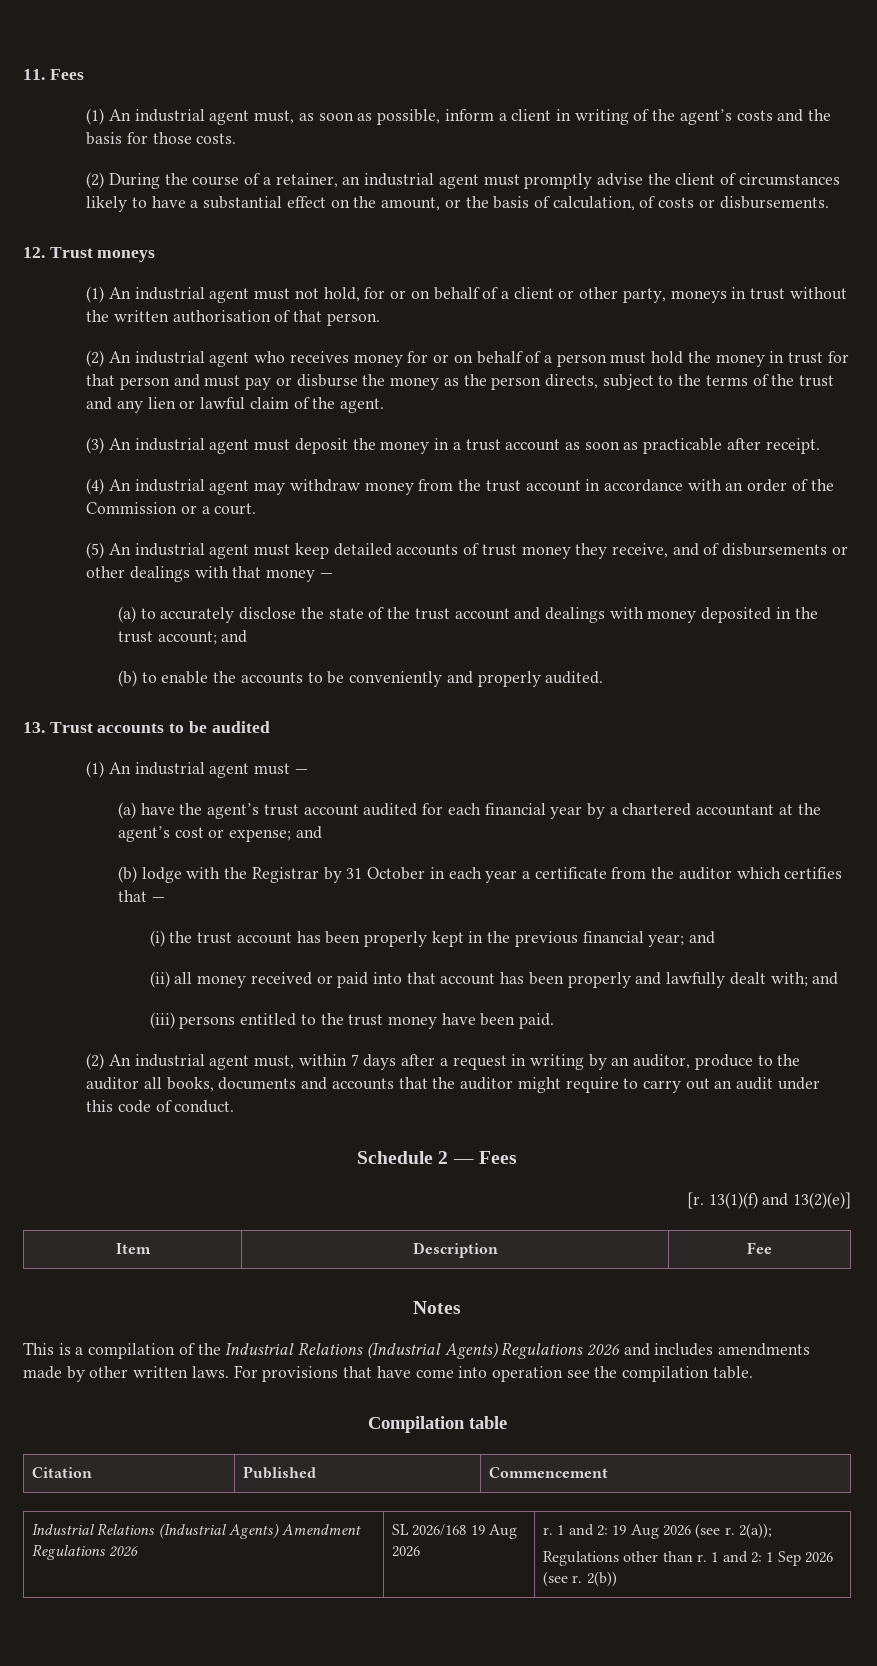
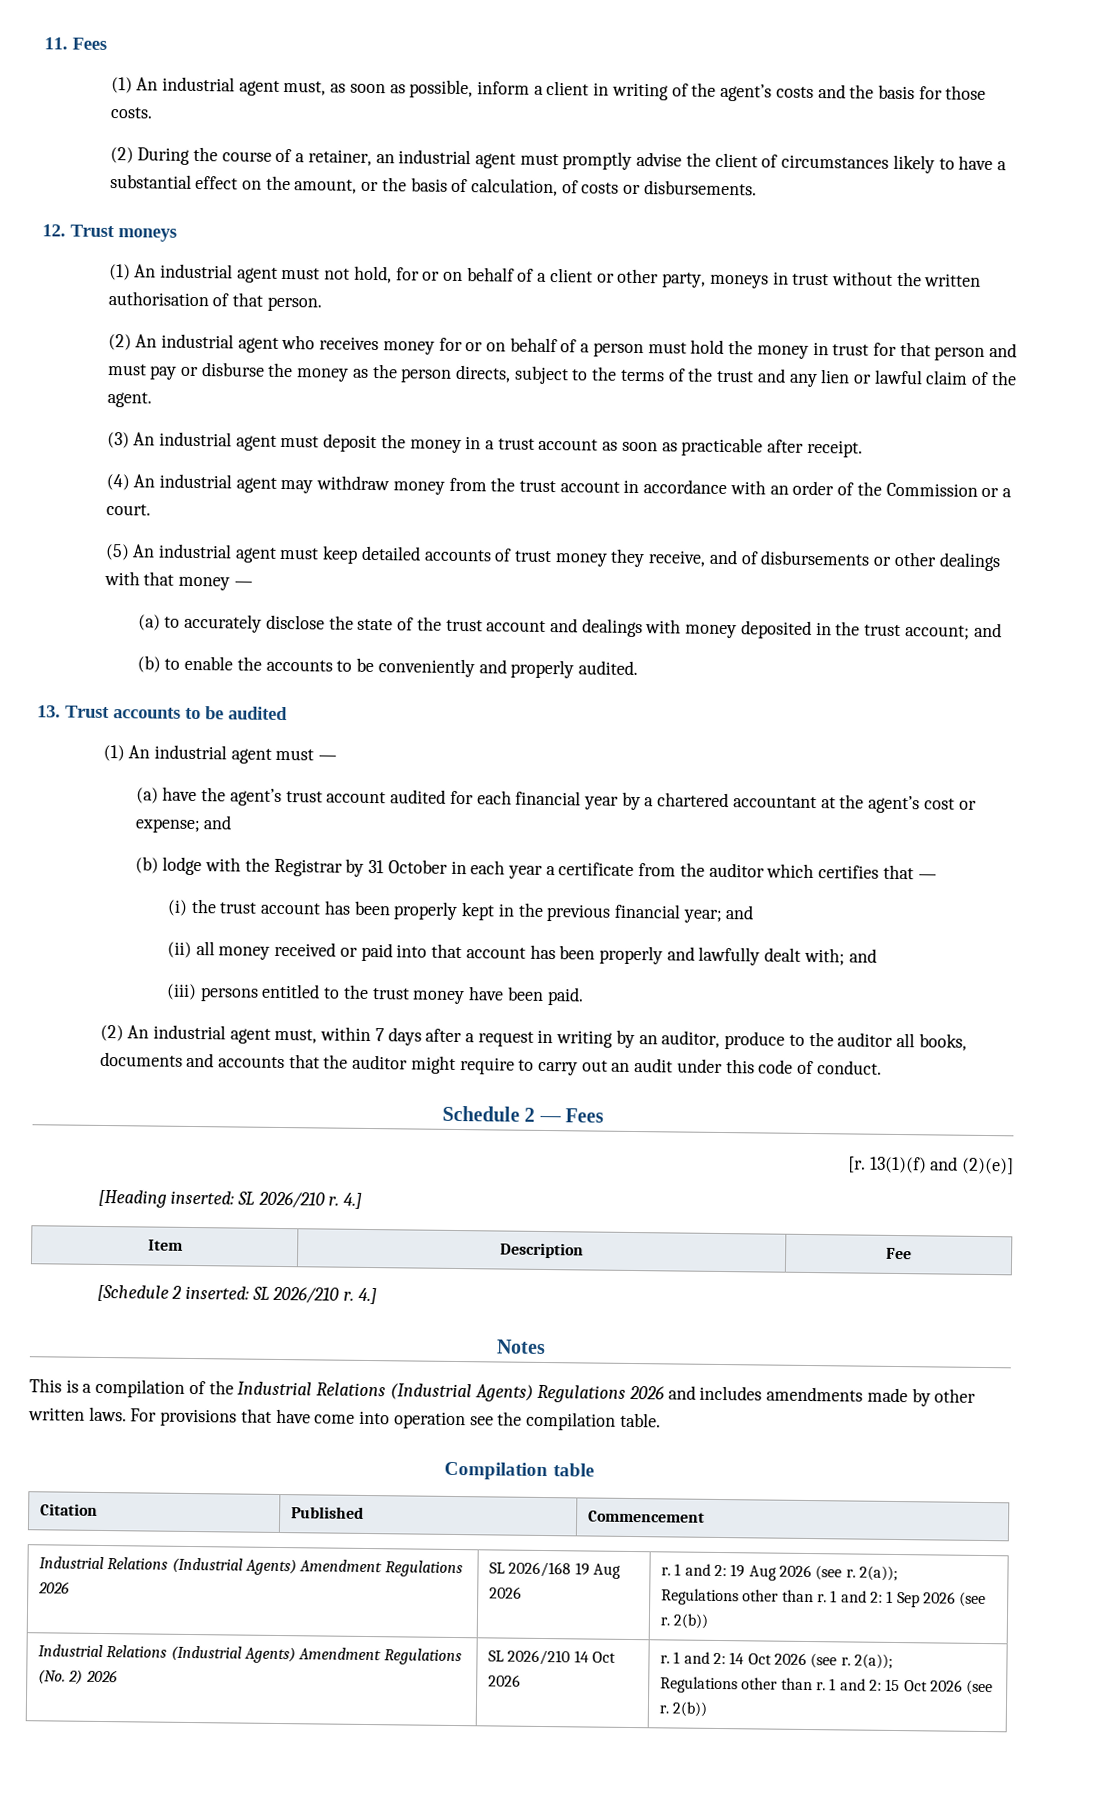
[793,1192,852,1209] [115,1243,151,1254] [412,1242,498,1258] [747,1242,772,1254] 13(2)(e)] // Item | Description | Fee -> [962,1157,1015,1175] [97,1189,363,1209] [147,1239,183,1251] [500,1242,584,1259] [886,1247,913,1260] [96,1284,377,1305] (2)(e)] // [Heading inserted: SL 2026/210 r. 4.] // Item | Description | Fee // [Schedule 2 inserted: SL 2026/210 r. 4.]
(617, 1579) none -> [38,1644,462,1666] [38,1669,118,1685] [488,1649,617,1666] [488,1674,522,1687] [660,1651,893,1669] [660,1676,994,1696] [659,1701,709,1717] // Industrial Relations (Industrial Agents) Amendment Regulations (No. 2) 2026 | SL 2026/210 14 Oct 2026 | r. 1 and 2: 14 Oct 2026 (see r. 2(a)); // Regulations other than r. 1 and 2: 15 Oct 2026 (see r. 2(b))

